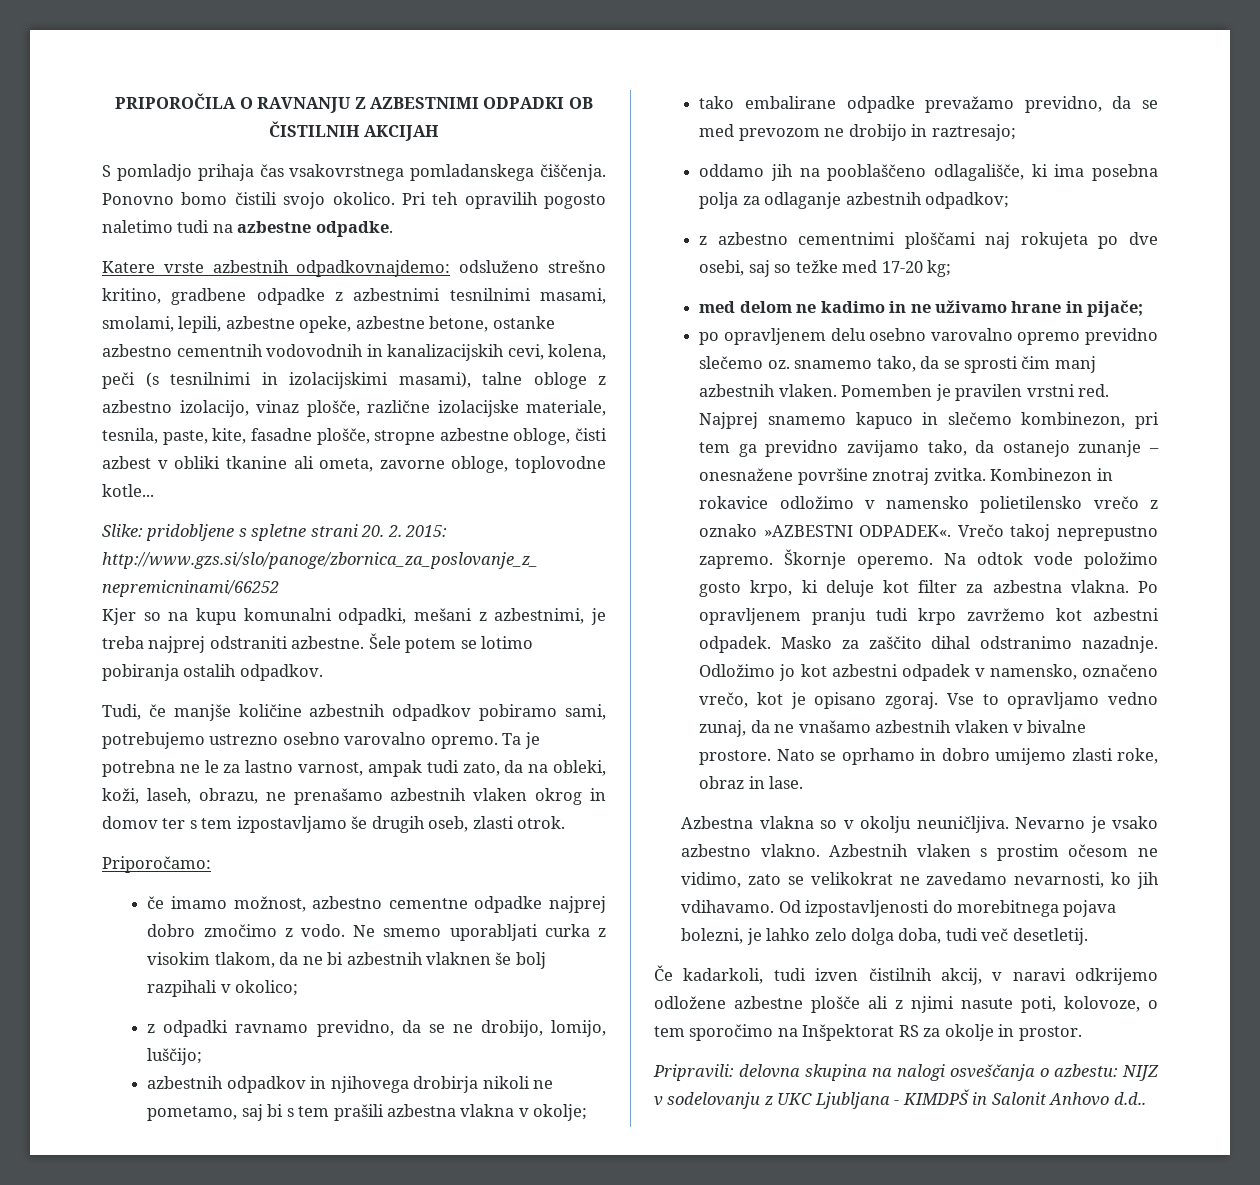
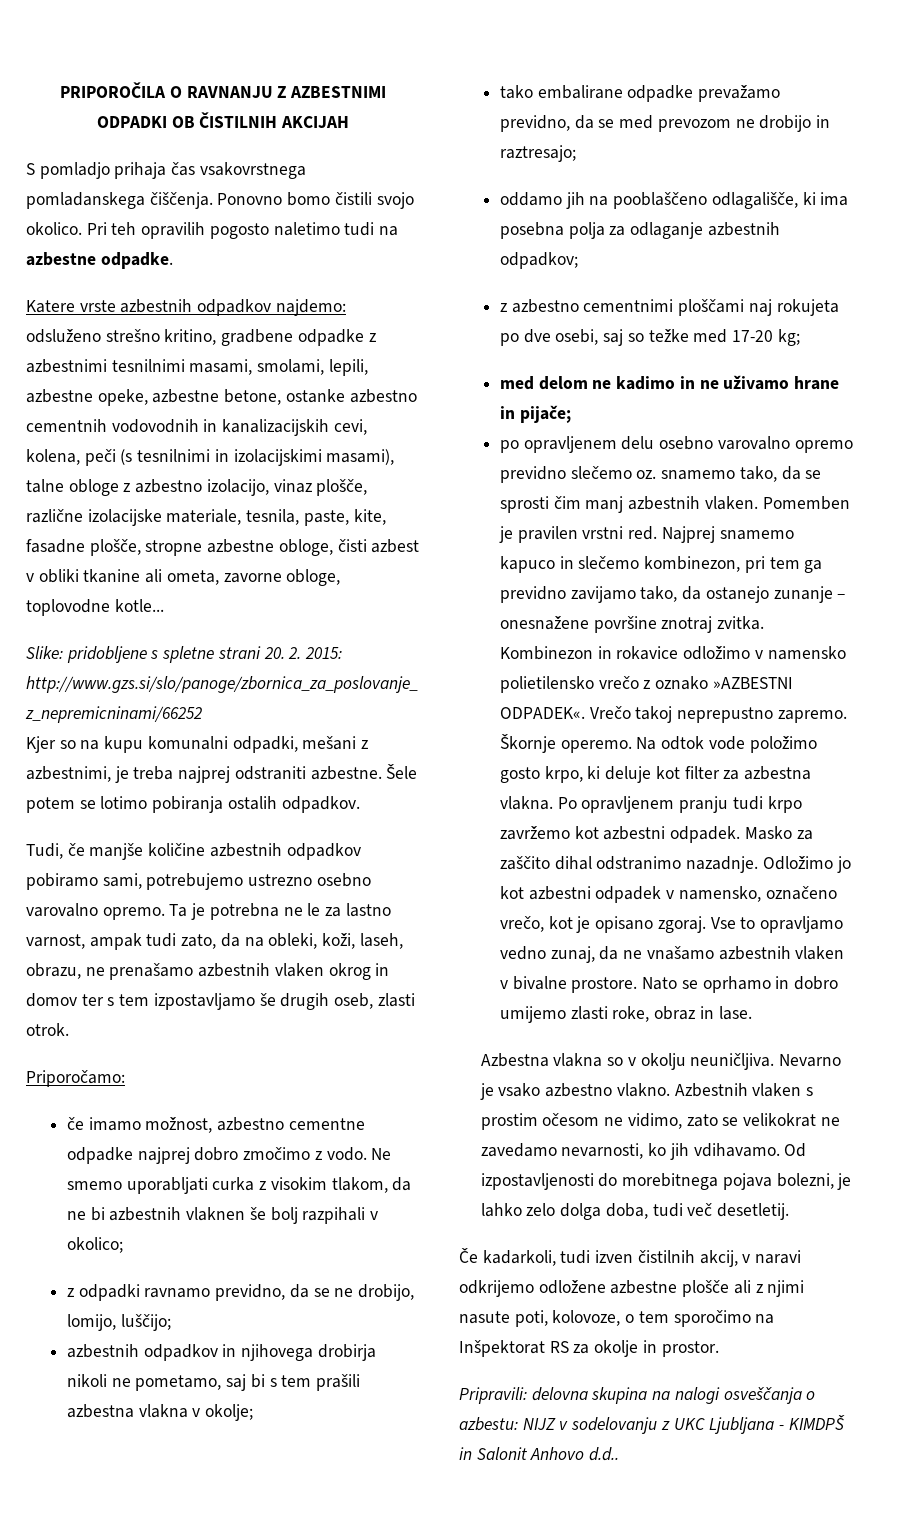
[296,260,451,277] odpadkovnajdemo: -> [197,299,346,316] odpadkov najdemo:

